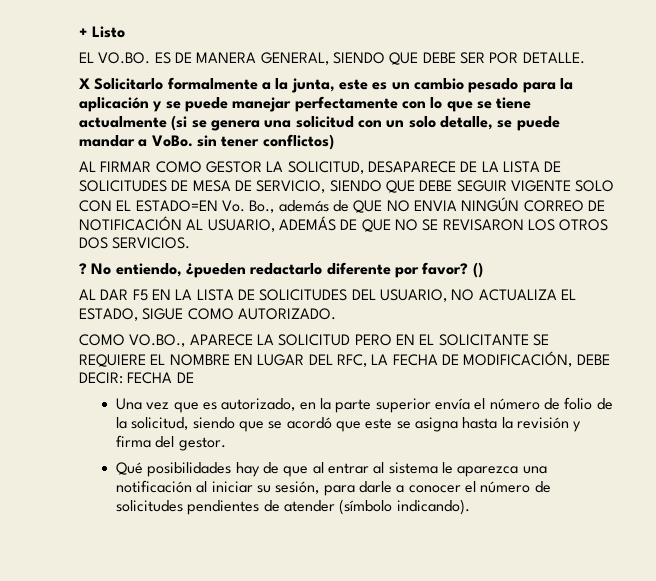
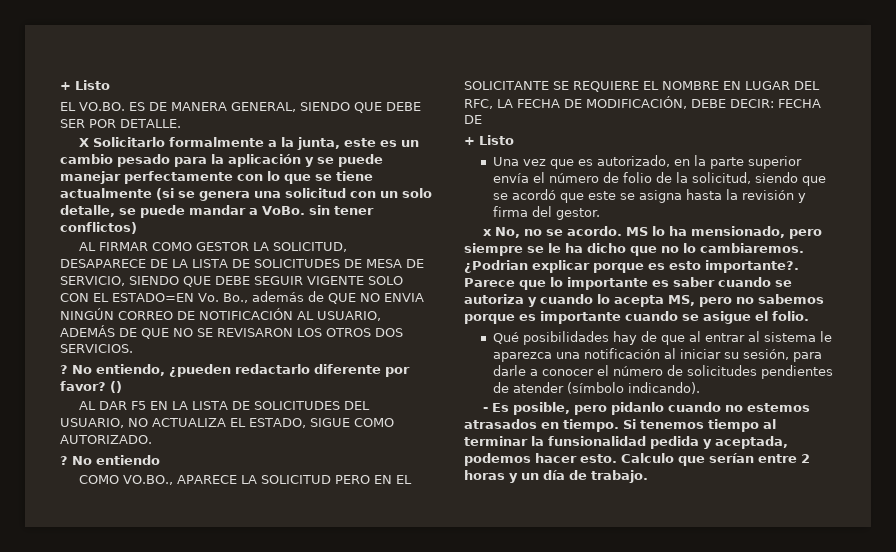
(336, 314) none -> [60,455,160,465] // ? No entiendo
(194, 377) none -> [464,135,514,145] // + Listo
(226, 444) none -> [482,226,822,239] [464,243,804,256] [464,260,799,273] [464,277,792,290] [464,294,824,307] [464,311,809,324] // x No, no se acordo. MS lo ha mensionado, pero siempre se le ha dicho que no lo cambiaremos. ¿Podrian explicar porque es esto importante?. Parece que lo importante es saber cuando se autoriza y cuando lo acepta MS, pero no sabemos porque es importante cuando se asigue el folio.
(470, 507) none -> [482,402,810,415] [464,419,776,432] [464,436,788,449] [464,453,810,466] [464,470,648,483] // - Es posible, pero pidanlo cuando no estemos atrasados en tiempo. Si tenemos tiempo al terminar la funsionalidad pedida y aceptada, podemos hacer esto. Calculo que serían entre 2 horas y un día de trabajo.

